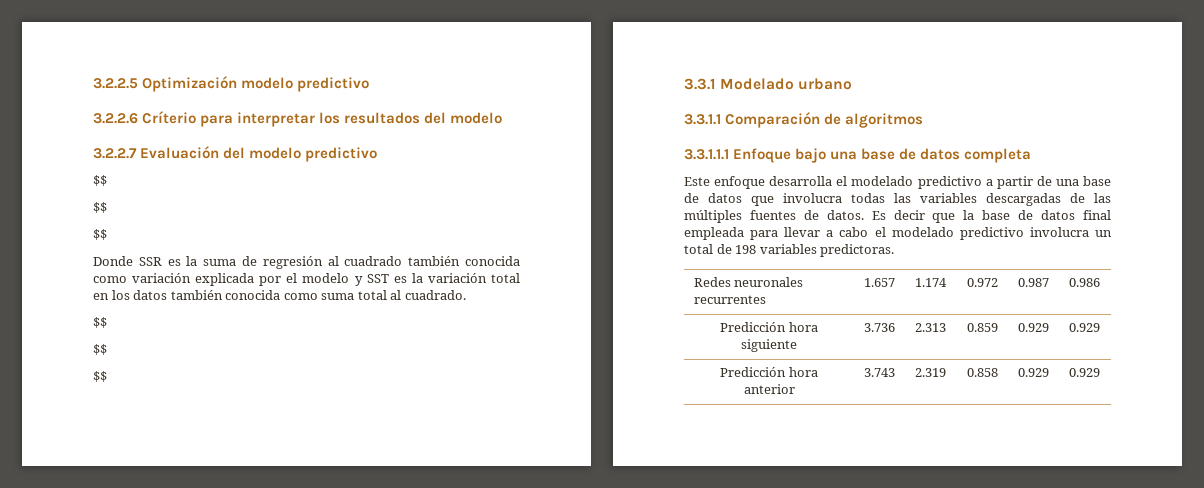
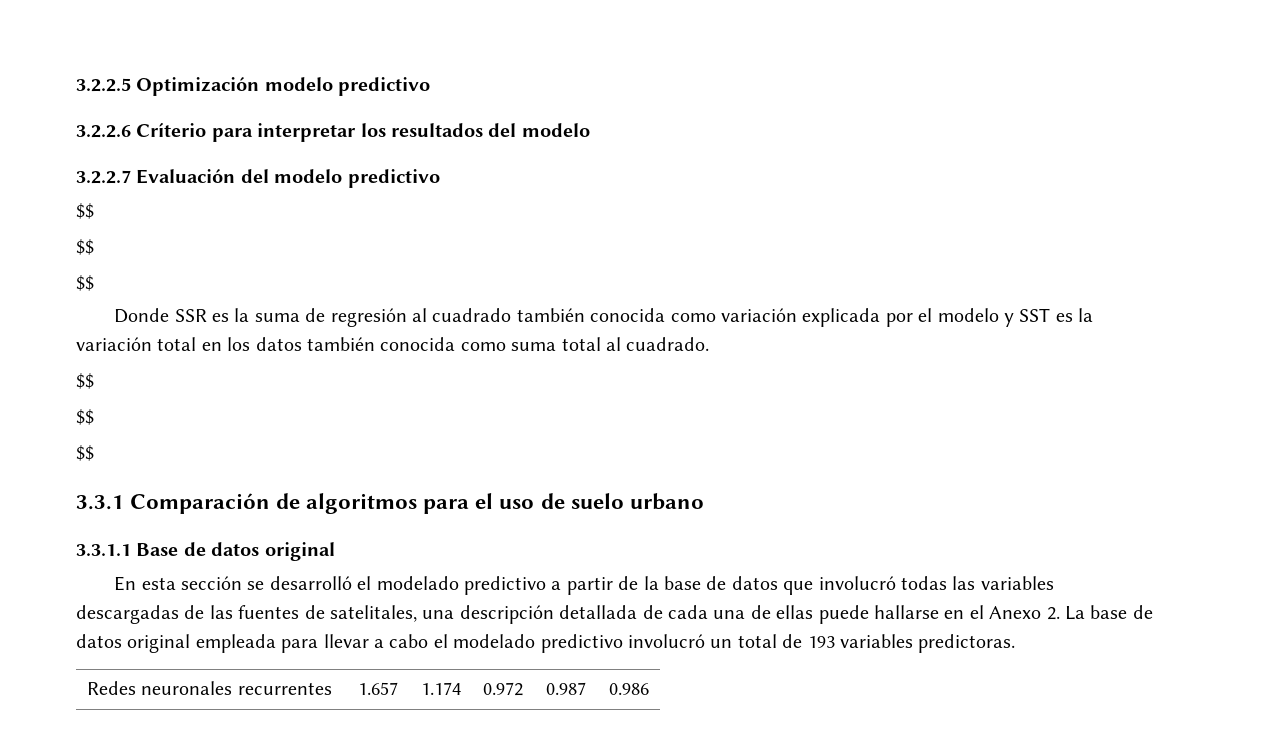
[720,78,853,90] [684,112,924,128] [684,148,1032,163] [684,176,833,189] Modelado urbano // 3.3.1.1 Comparación de algoritmos // 3.3.1.1.1 Enfoque bajo una base de datos completa // Este enfoque desarrolla -> [130,493,704,514] [76,542,335,561] [114,576,352,591] Comparación de algoritmos para el uso de suelo urbano // 3.3.1.1 Base de datos original // En esta sección se desarrolló
[1055,179,1079,186] una -> [643,576,659,590] la
[783,193,842,203] involucra -> [818,576,896,590] involucró
[684,210,742,223] múltiples -> (233, 612) none
[826,210,1111,223] datos. Es decir que la base de datos final -> [330,605,1153,624] [76,634,191,653] satelitales, una descripción detallada de cada una de ellas puede hallarse en el Anexo 2. La base de datos original
[1029,227,1089,237] involucra -> [627,634,705,648] involucró
[735,245,757,254] 198 -> [807,636,835,648] 193
[720,322,818,332] [741,339,797,352] [863,323,895,332] [915,323,946,332] [966,323,998,332] [1017,323,1049,332] [1069,323,1100,332] [720,367,818,377] [743,384,795,394] [863,368,895,377] [915,368,946,377] [966,368,998,377] [1017,368,1049,377] [1069,368,1100,377] // Predicción hora siguiente | 3.736 | 2.313 | 0.859 | 0.929 | 0.929 // Predicción hora anterior | 3.743 | 2.319 | 0.858 | 0.929 | 0.929 -> (649, 689) none

